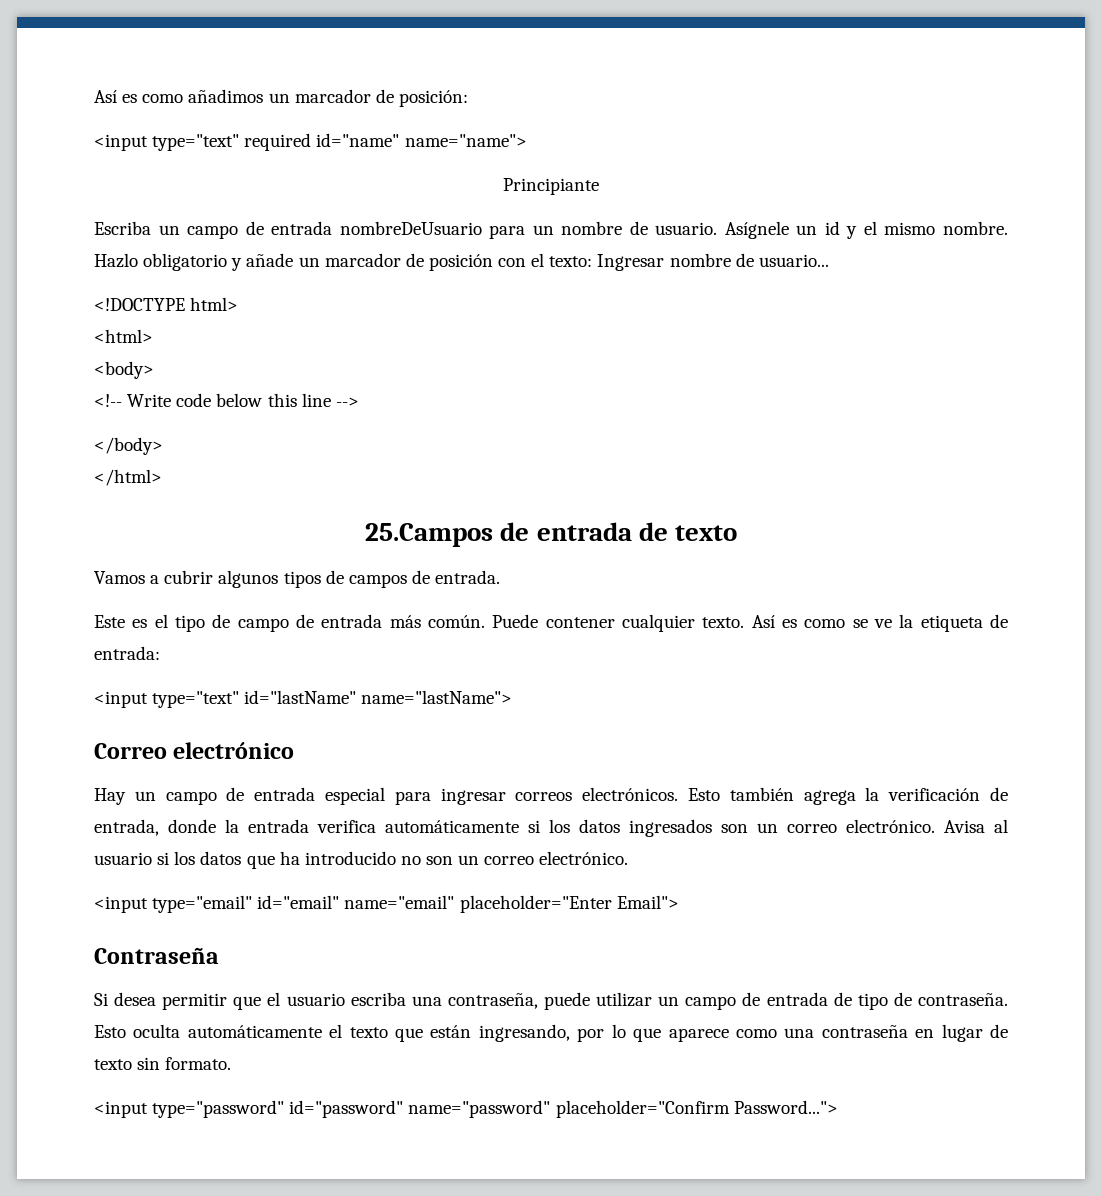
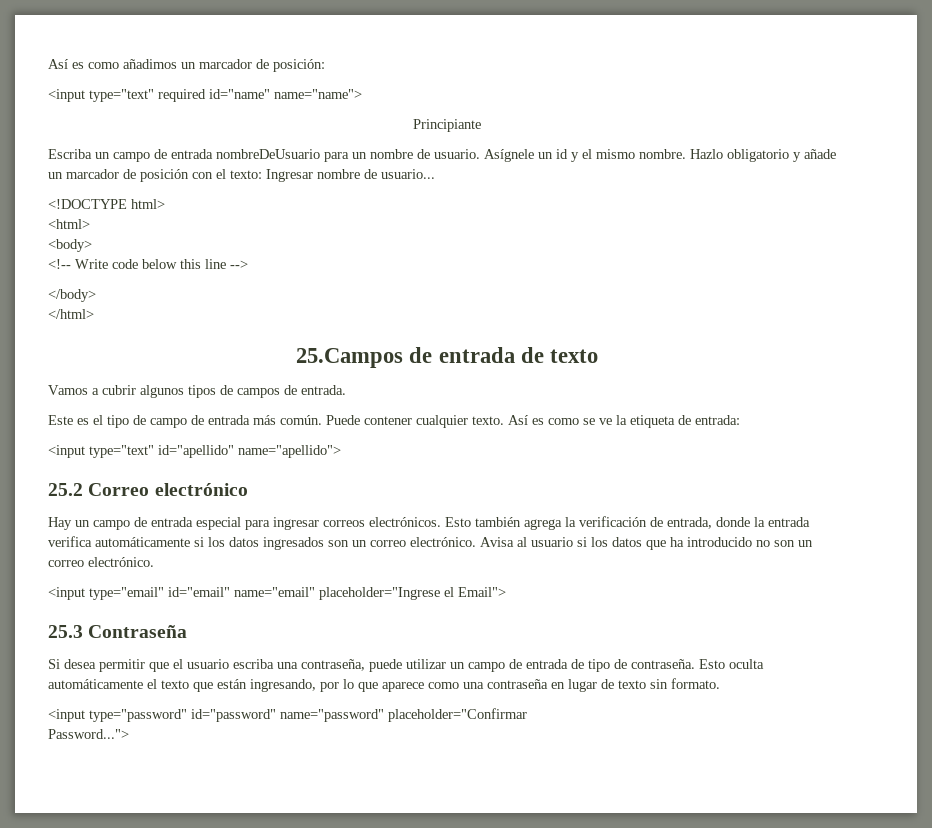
[244,690,513,704] id="lastName" name="lastName"> // -> [158,445,341,458] [48,483,83,496] id="apellido" name="apellido"> // 25.2
[459,895,612,913] placeholder="Enter -> [319,587,454,600] placeholder="Ingrese el
(679, 902) none -> [48,625,83,638] 25.3
[555,1100,730,1118] placeholder="Confirm -> [388,708,527,722] placeholder="Confirmar //

